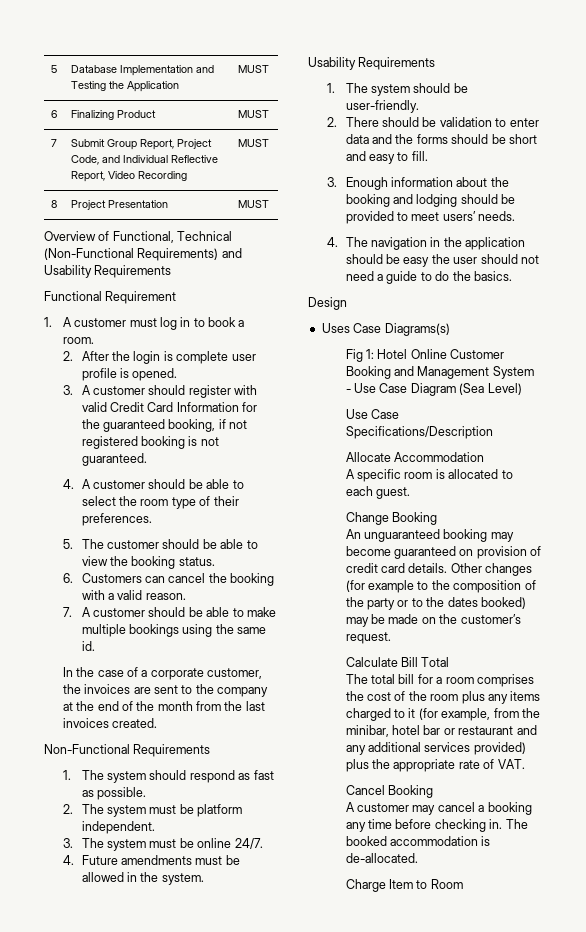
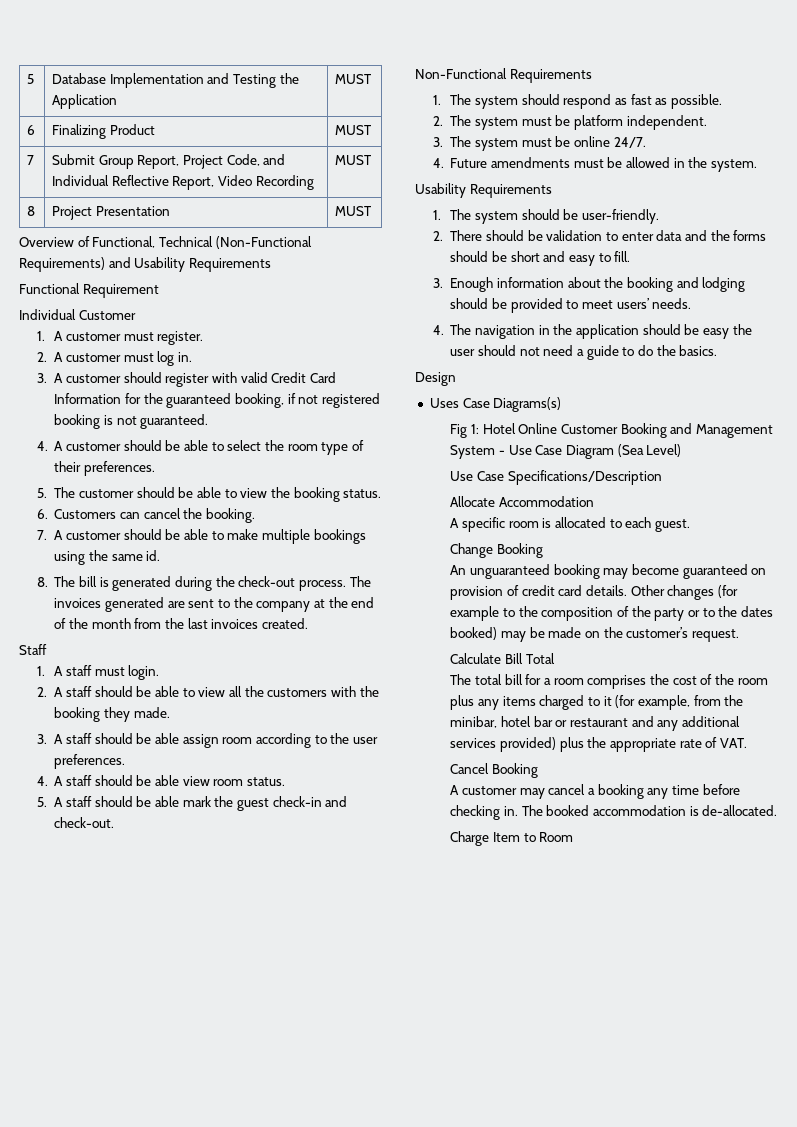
[44,317,245,330] [62,337,94,344] [62,351,256,364] [81,368,178,381] 1. A customer must log in to book a room. // 2. After the login is complete user profile is opened. -> [19,309,136,320] [36,331,204,345] [36,351,193,366] Individual Customer // 1. A customer must register. // 2. A customer must log in.
[230,573,275,586] [81,590,186,600] booking with a valid reason. -> [206,508,256,523] booking.
[62,667,263,680] [62,684,131,694] In the case of a corporate customer, the invoices -> [36,576,371,591] [54,597,165,612] 8. The bill is generated during the check-out process. The invoices generated
(158, 723) none -> [19,644,47,655] [36,665,160,680] [36,686,379,697] [54,707,170,722] [36,733,378,748] [54,754,126,769] [36,775,285,786] [36,796,348,811] [54,817,115,828] // Staff // 1. A staff must login. // 2. A staff should be able to view all the customers with the booking they made. // 3. A staff should be able assign room according to the user preferences. // 4. A staff should be able view room status. // 5. A staff should be able mark the guest check-in and check-out.

